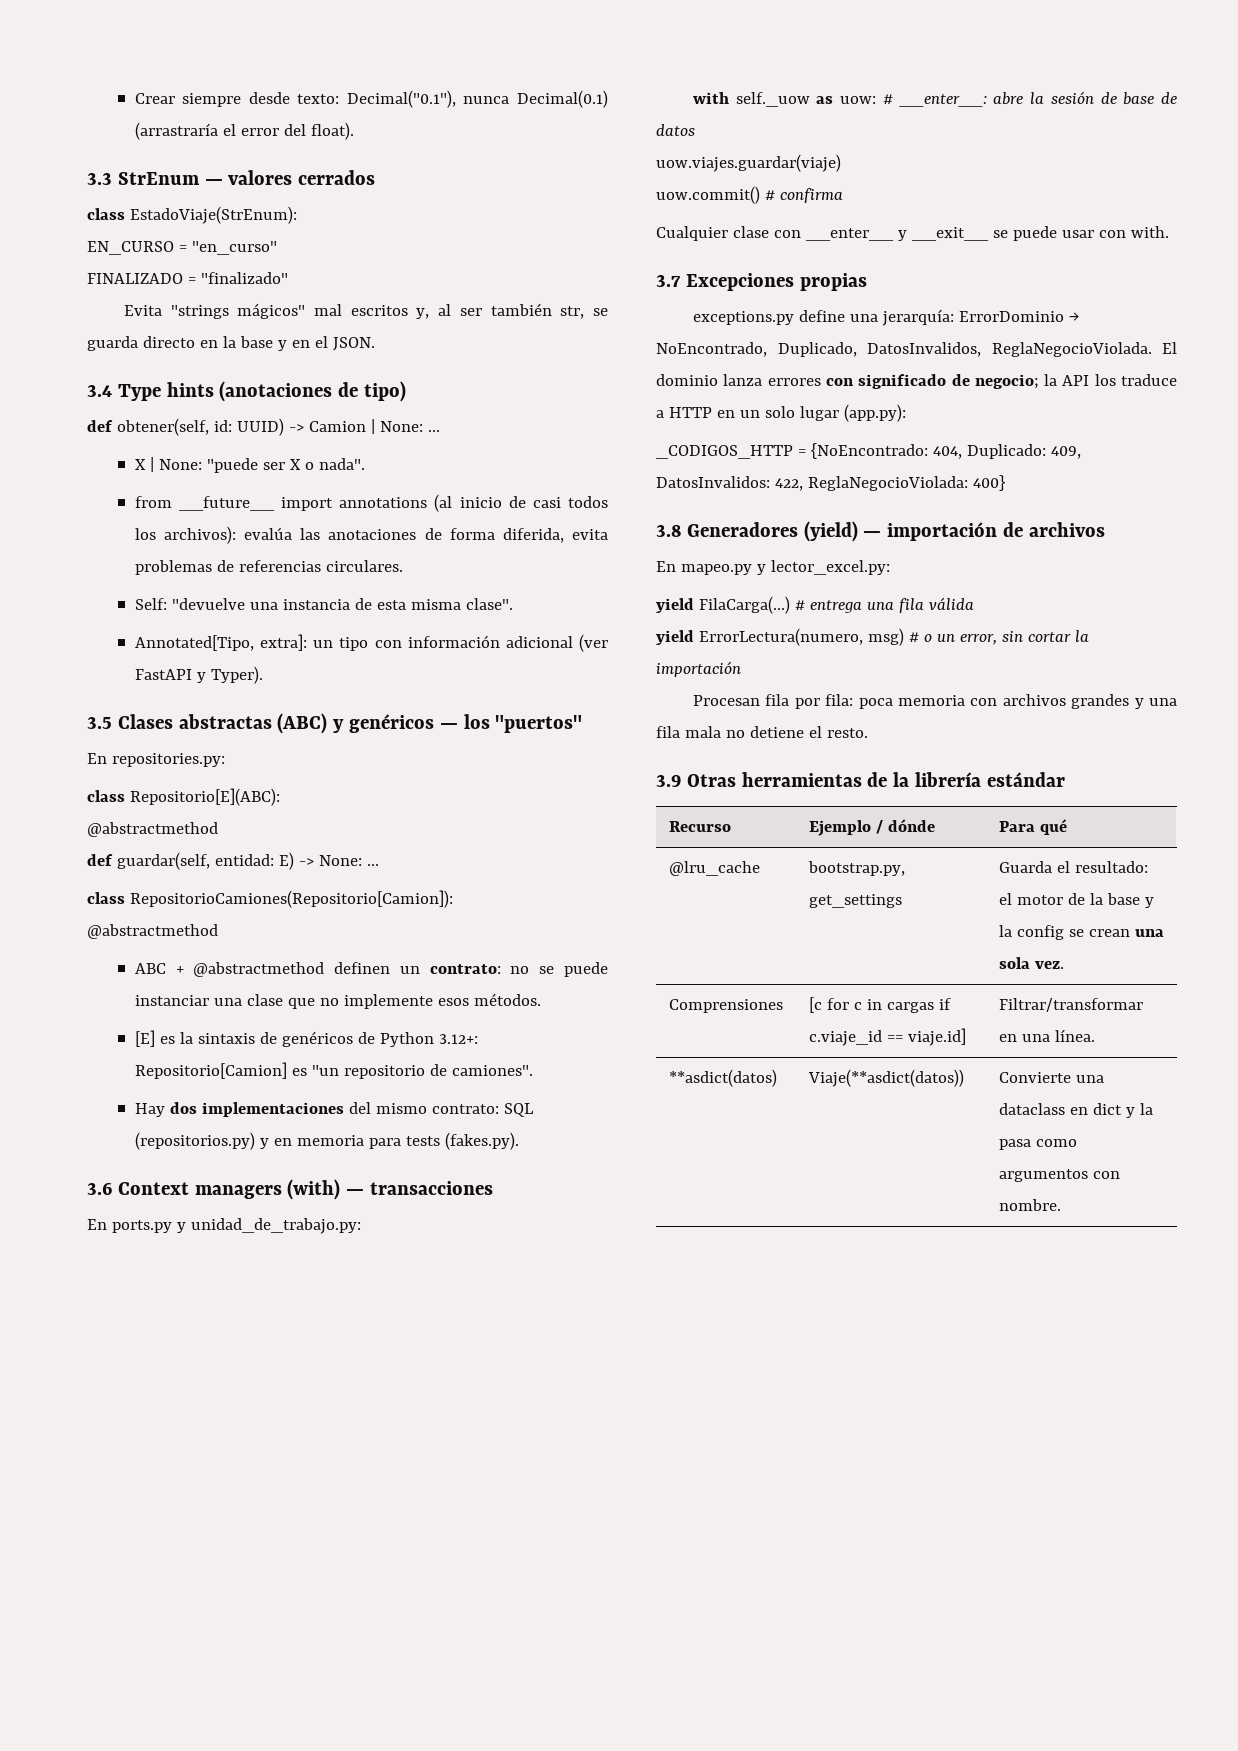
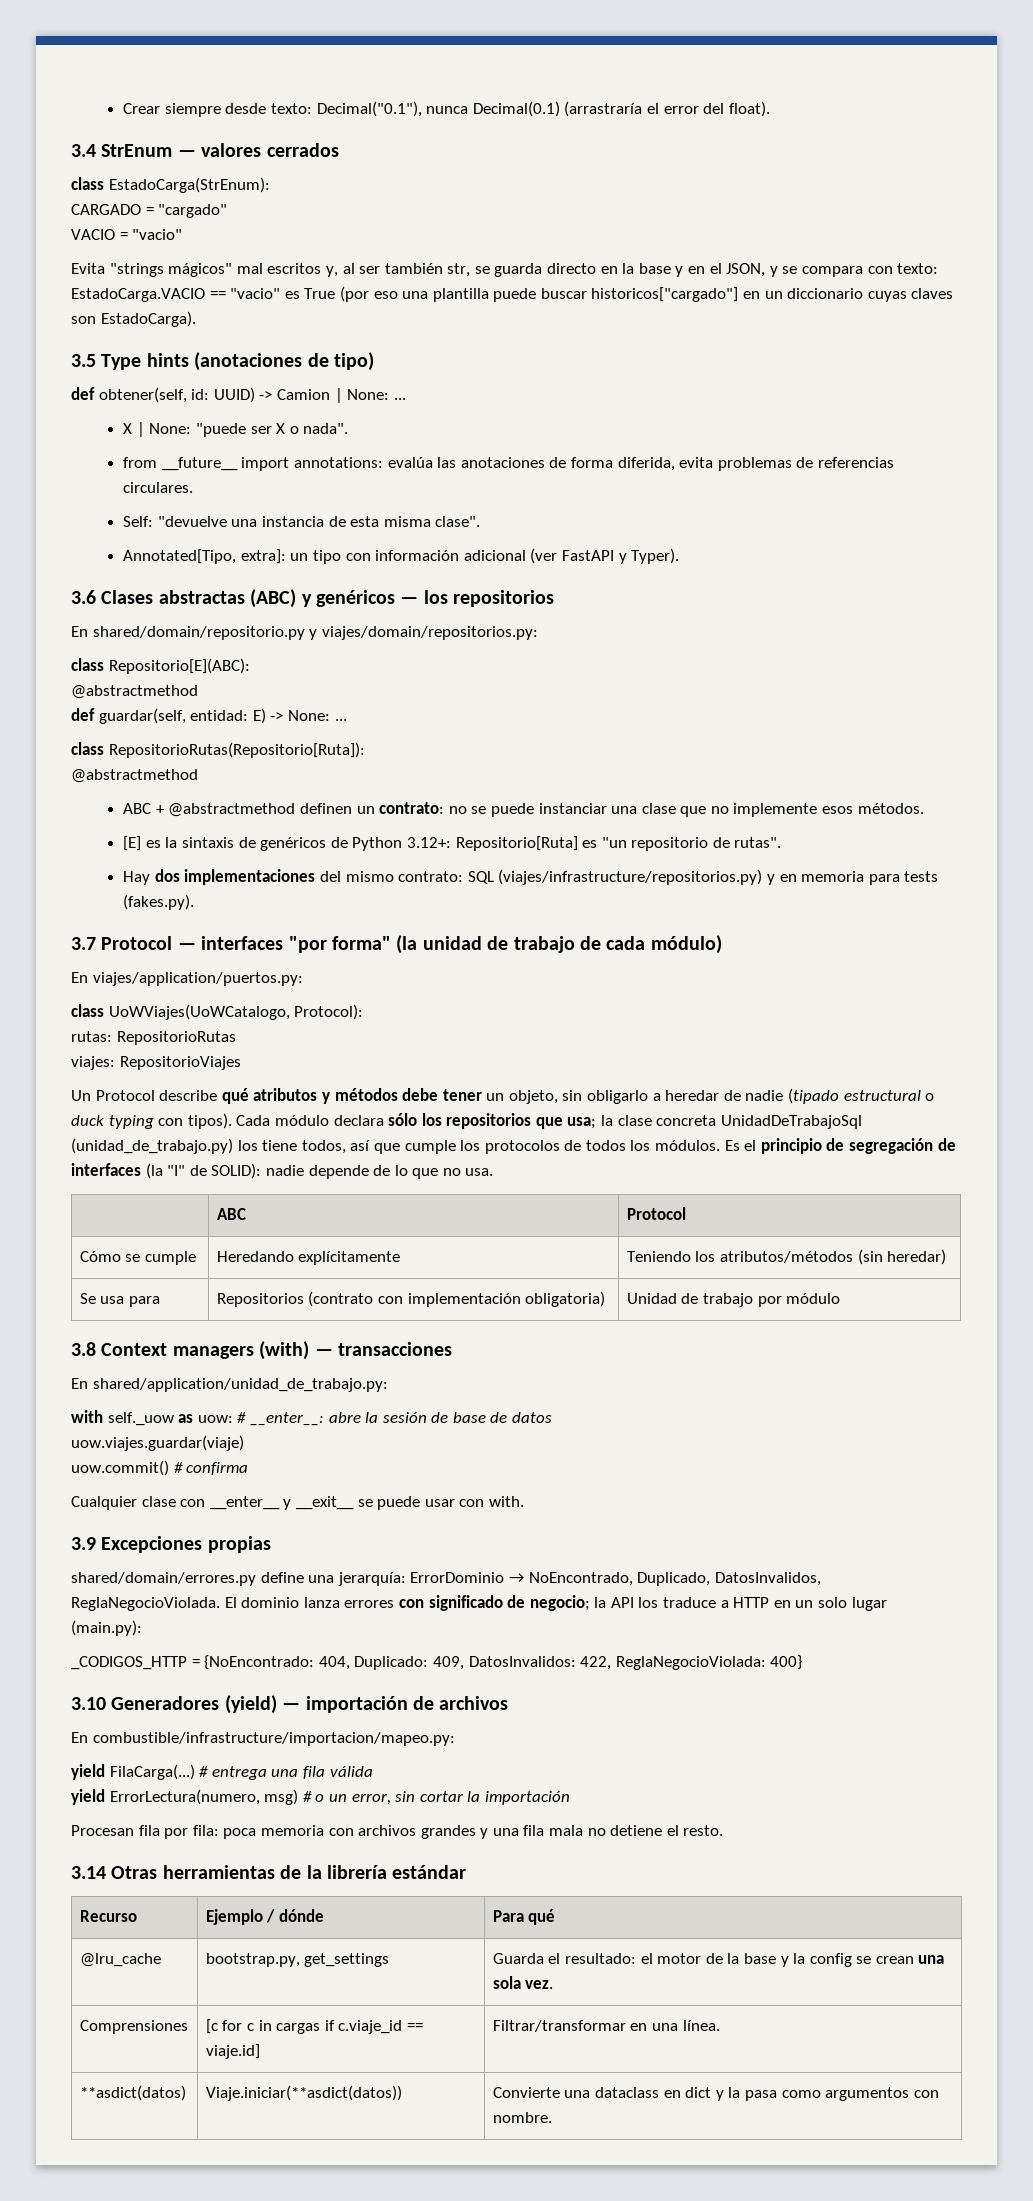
[87,173,112,185] 3.3 -> [71,144,96,157] 3.4
[129,206,297,224] [87,241,277,255] [87,272,288,284] EstadoViaje(StrEnum): // EN_CURSO = "en_curso" // FINALIZADO = "finalizado" -> [108,177,270,193] [71,204,228,218] [71,229,183,240] EstadoCarga(StrEnum): // CARGADO = "cargado" // VACIO = "vacio"
[332,337,375,351] [87,385,112,397] JSON. // 3.4 -> [726,263,939,277] [71,286,954,302] [71,311,196,327] [71,354,96,367] JSON, y se compara con texto: EstadoCarga.VACIO == "vacio" es True (por eso una plantilla puede buscar historicos["cargado"] en un diccionario cuyas claves son EstadoCarga). // 3.5
[339,494,608,512] [134,526,236,544] annotations (al inicio de casi todos los archivos): -> [293,457,383,468] annotations:
[87,717,112,729] 3.5 -> [71,590,96,604] 3.6
[495,715,583,733] [87,753,225,767] "puertos" // En repositories.py: -> [453,590,555,607] [71,626,538,640] repositorios // En shared/domain/repositorio.py y viajes/domain/repositorios.py:
[129,890,453,908] RepositorioCamiones(Repositorio[Camion]): -> [108,742,365,758] RepositorioRutas(Repositorio[Ruta]):
[134,1062,287,1079] Repositorio[Camion] -> [455,836,578,851] Repositorio[Ruta]
[451,1065,533,1076] camiones". -> [734,837,782,848] rutas".
[134,1132,255,1150] (repositorios.py) -> [498,869,763,885] (viajes/infrastructure/repositorios.py)
[87,1182,112,1195] 3.6 -> [71,935,722,954] [71,972,303,986] [71,1004,364,1020] [71,1031,236,1045] [71,1056,241,1070] [71,1088,935,1104] [71,1113,862,1129] [71,1138,956,1154] [71,1163,494,1179] [216,1208,246,1220] [626,1207,686,1220] [79,1251,196,1265] [216,1251,401,1265] [626,1249,947,1265] [79,1293,160,1307] [216,1291,606,1307] [626,1293,841,1307] [71,1342,96,1356] 3.7 Protocol — interfaces "por forma" (la unidad de trabajo de cada módulo) // En viajes/application/puertos.py: // class UoWViajes(UoWCatalogo, Protocol): // rutas: RepositorioRutas // viajes: RepositorioViajes // Un Protocol describe qué atributos y métodos debe tener un objeto, sin obligarlo a heredar de nadie (tipado estructural o duck typing con tipos). Cada módulo declara sólo los repositorios que usa; la clase concreta UnidadDeTrabajoSql (unidad_de_trabajo.py) los tiene todos, así que cumple los protocolos de todos los módulos. Es el principio de segregación de interfaces (la "I" de SOLID): nadie depende de lo que no usa. // | ABC | Protocol // Cómo se cumple | Heredando explícitamente | Teniendo los atributos/métodos (sin heredar) // Se usa para | Repositorios (contrato con implementación obligatoria) | Unidad de trabajo por módulo // 3.8
[111,1218,361,1234] ports.py y unidad_de_trabajo.py: -> [92,1378,388,1392] shared/application/unidad_de_trabajo.py:
[656,275,681,287] 3.7 -> [71,1537,96,1550] 3.9
[692,311,794,325] exceptions.py -> [71,1572,256,1586] shared/domain/errores.py
[843,404,906,422] (app.py): -> [71,1620,142,1636] (main.py):
[656,524,681,537] 3.8 -> [71,1697,106,1710] 3.10
[680,560,890,575] mapeo.py y lector_excel.py: -> [92,1732,455,1746] combustible/infrastructure/importacion/mapeo.py:
[656,774,681,787] 3.9 -> [71,1866,106,1879] 3.14
[807,1069,964,1087] Viaje(**asdict(datos)) -> [205,2085,402,2101] Viaje.iniciar(**asdict(datos))

